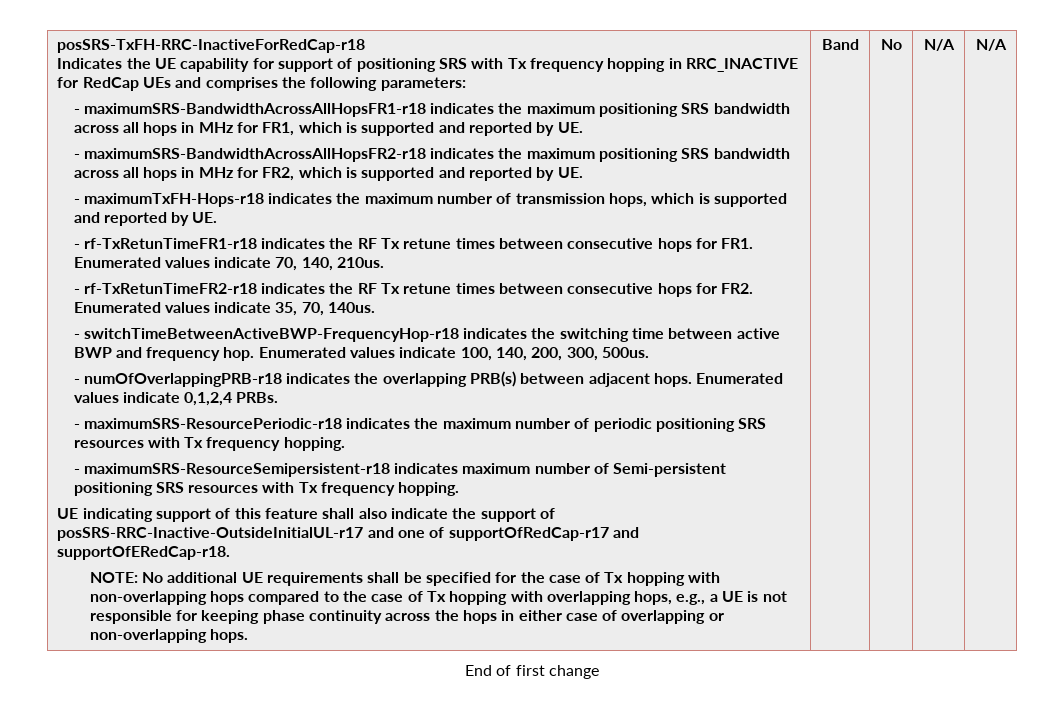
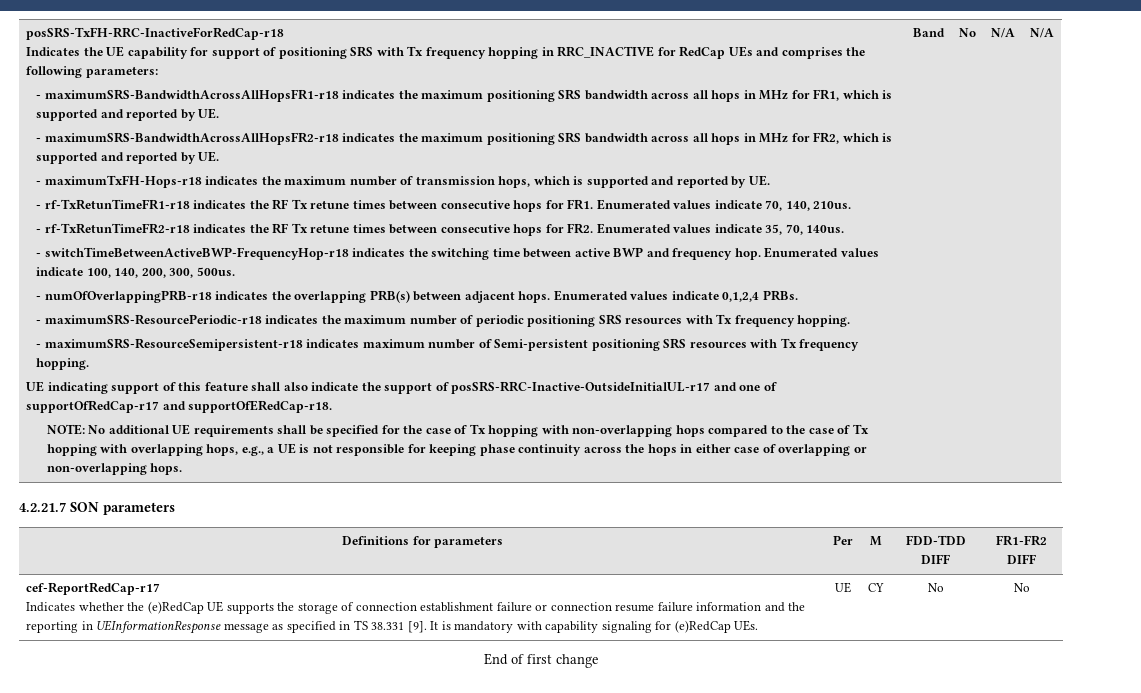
(1007, 45) none -> [19,502,175,515] [341,536,504,548] [833,535,853,545] [869,536,882,546] [905,535,966,545] [921,554,950,564] [996,535,1047,546] [1007,554,1036,564] [26,582,161,595] [26,601,806,614] [26,620,759,634] [835,582,851,593] [868,583,884,592] [927,583,944,592] [1013,583,1030,592] // 4.2.21.7 SON parameters // Definitions for parameters | Per | M | FDD-TDD DIFF | FR1-FR2 DIFF // cef-ReportRedCap-r17 // Indicates whether the (e)RedCap UE supports the storage of connection establishment failure or connection resume failure information and the reporting in UEInformationResponse message as specified in TS 38.331 [9]. It is mandatory with capability signaling for (e)RedCap UEs. | UE | CY | No | No

